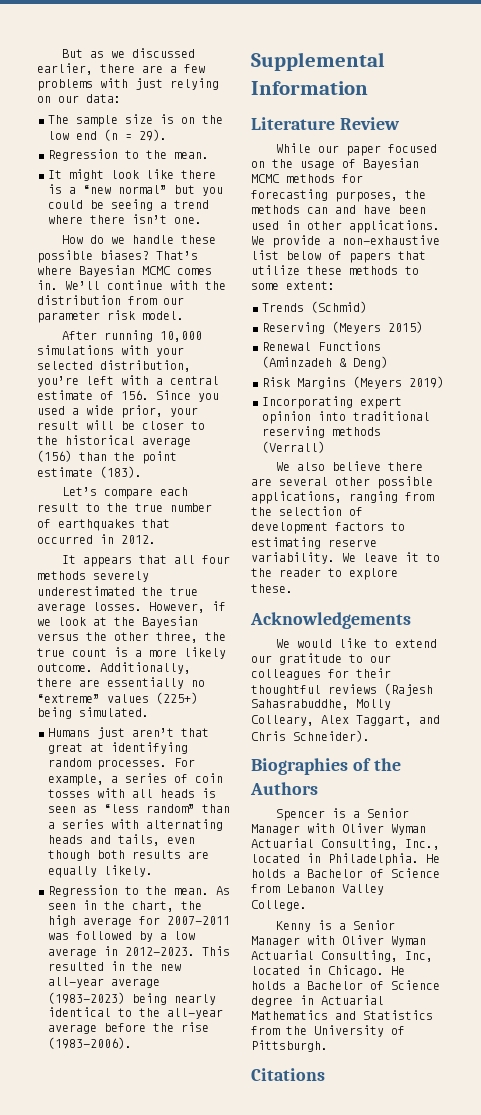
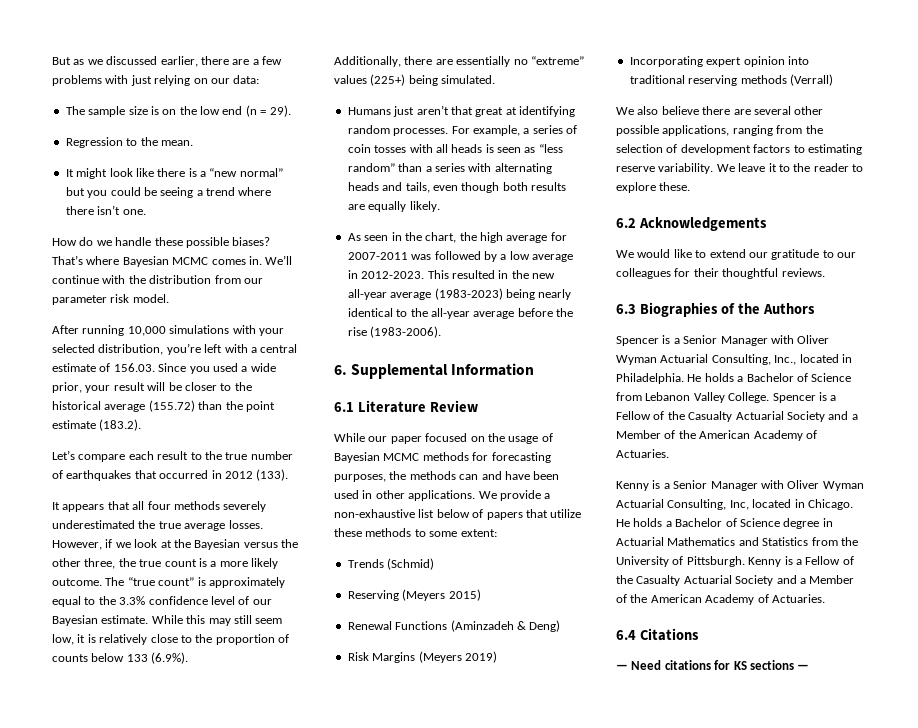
[121,390,149,400] 156. -> [113,363,155,372] 156.03.
[37,450,72,462] (156) -> [148,400,195,412] (155.72)
[100,466,142,478] (183). -> [99,419,142,431] (183.2).
[121,535,156,544] 2012. -> [224,469,289,481] 2012 (133).
(93, 667) none -> [105,577,285,588] [52,596,272,607] [52,615,283,626] [52,634,289,645] [52,652,189,664] The “true count” is approximately equal to the 3.3% confidence level of our Bayesian estimate. While this may still seem low, it is relatively close to the proportion of counts below 133 (6.9%). //
[48,885,209,897] Regression to the mean. -> (440, 206) none
(132, 1043) none -> [334,365,347,375] 6.
(368, 88) none -> [334,402,354,412] 6.1
(293, 588) none -> [616,218,636,228] 6.2
[328,683,433,696] [251,699,391,710] [251,715,440,726] [251,730,370,742] reviews (Rajesh Sahasrabuddhe, Molly Colleary, Alex Taggart, and Chris Schneider). // -> [781,268,825,277] [616,304,636,314] reviews. // 6.3
(307, 905) none -> [772,392,837,403] [616,411,858,422] [616,430,817,441] [616,449,669,458] Spencer is a Fellow of the Casualty Actuarial Society and a Member of the American Academy of Actuaries.
[251,1068,325,1081] // Citations -> [748,556,854,567] [616,575,855,586] [616,594,825,605] [616,628,699,641] [616,660,810,670] Kenny is a Fellow of the Casualty Actuarial Society and a Member of the American Academy of Actuaries. // 6.4 Citations // — Need citations for KS sections —

